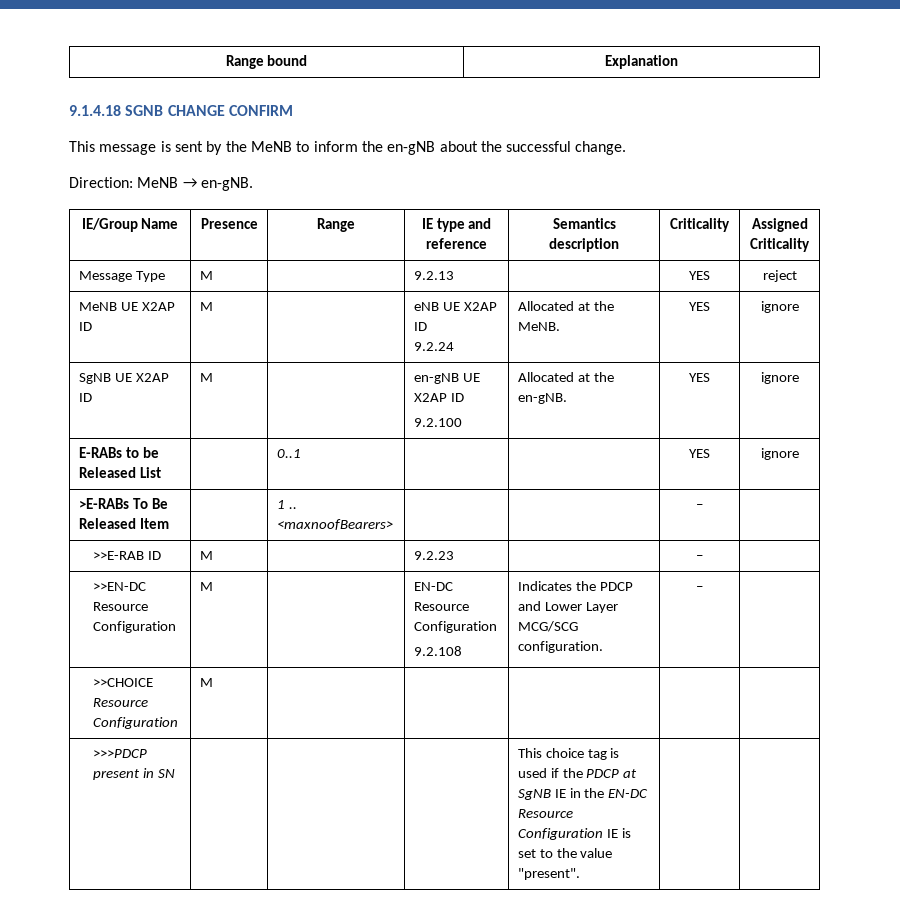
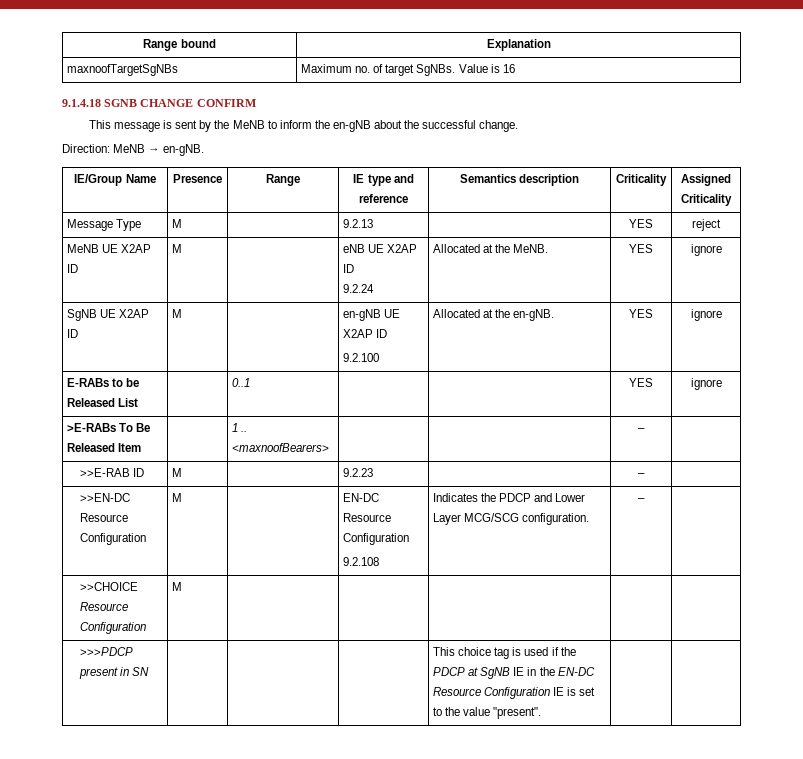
(678, 62) none -> [67,64,179,76] [301,64,515,76] // maxnoofTargetSgNBs | Maximum no. of target SgNBs. Value is 16

